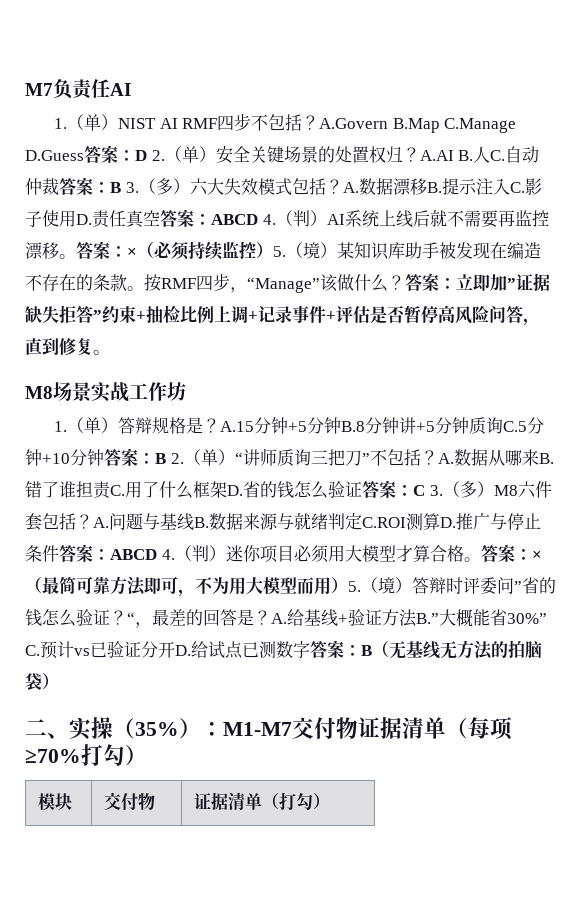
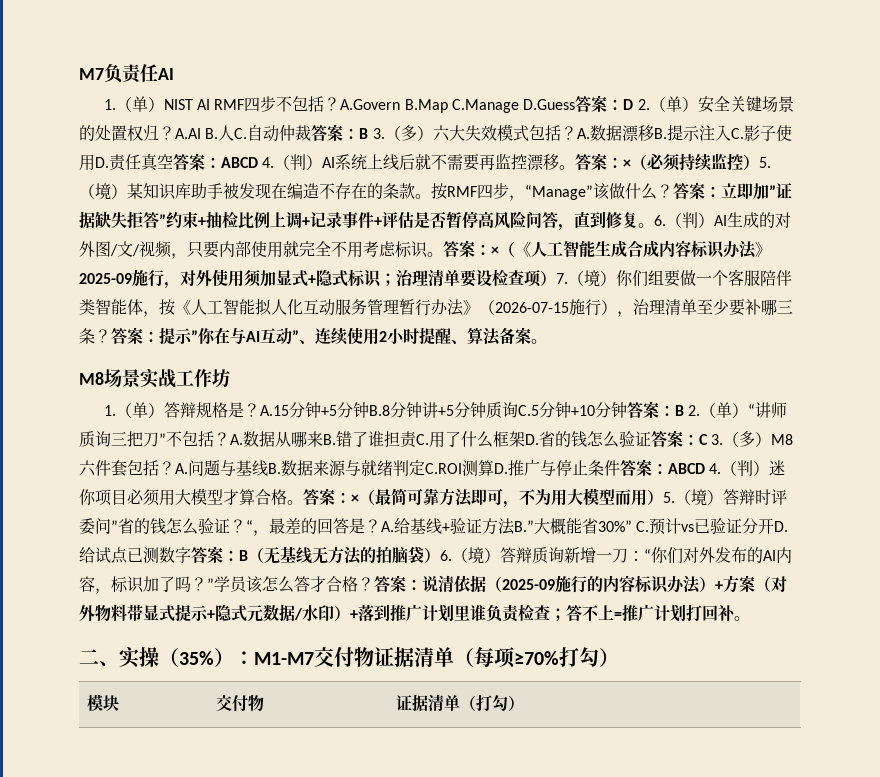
(110, 352) none -> [654,212,791,229] [79,240,771,259] [79,269,792,289] [79,298,793,317] [79,327,547,346] 6.（判）AI生成的对外图/文/视频，只要内部使用就完全不用考虑标识。答案：×（《人工智能生成合成内容标识办法》2025-09施行，对外使用须加显式+隐式标识；治理清单要设检查项）7.（境）你们组要做一个客服陪伴类智能体，按《人工智能拟人化互动服务管理暂行办法》（2026-07-15施行），治理清单至少要补哪三条？答案：提示”你在与AI互动”、连续使用2小时提醒、算法备案。
(59, 681) none -> [440,547,792,564] [79,575,787,594] [79,604,750,622] 6.（境）答辩质询新增一刀：“你们对外发布的AI内容，标识加了吗？”学员该怎么答才合格？答案：说清依据（2025-09施行的内容标识办法）+方案（对外物料带显式提示+隐式元数据/水印）+落到推广计划里谁负责检查；答不上=推广计划打回补。

